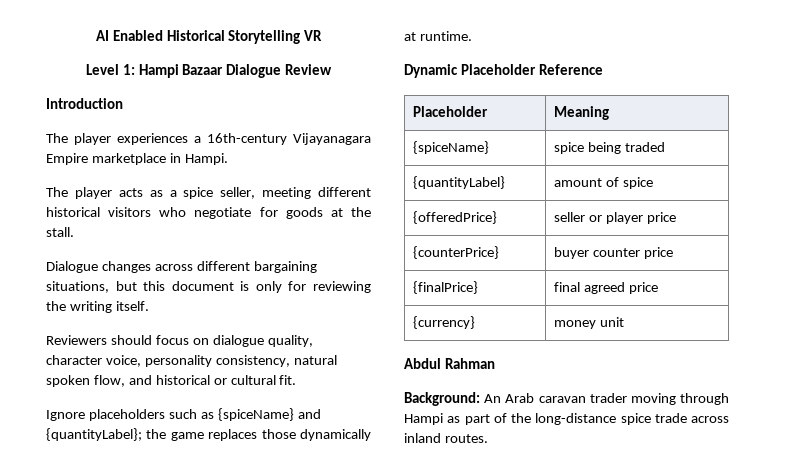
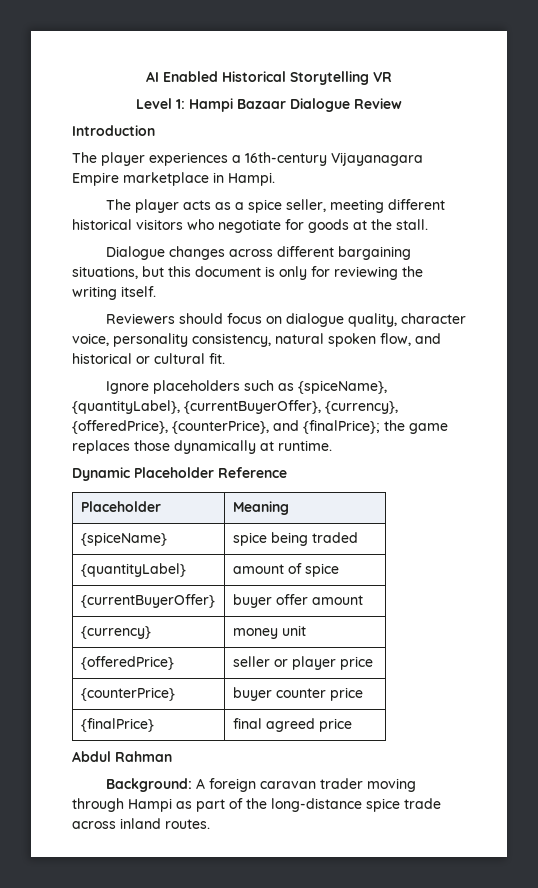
[217,408,321,421] [46,428,142,441] {spiceName} and {quantityLabel}; -> [297,380,387,394] [72,400,398,414] [72,420,380,434] {spiceName}, {quantityLabel}, {currentBuyerOffer}, {currency}, {offeredPrice}, {counterPrice}, and {finalPrice};
(654, 183) none -> [80,594,215,608] [232,594,363,608] [80,626,151,639] [232,625,306,639] // {currentBuyerOffer} | buyer offer amount // {currency} | money unit
[413,316,476,329] [554,317,625,329] // {currency} | money unit -> (352, 725) none
[484,393,535,403] An Arab -> [195,778,256,792] A foreign

